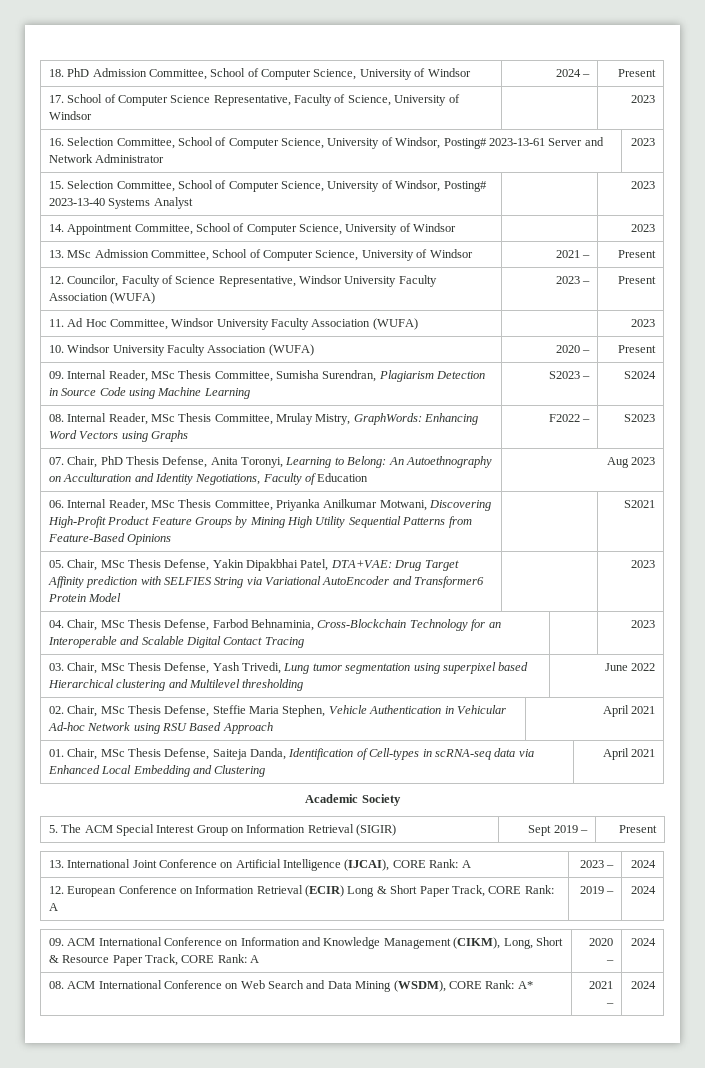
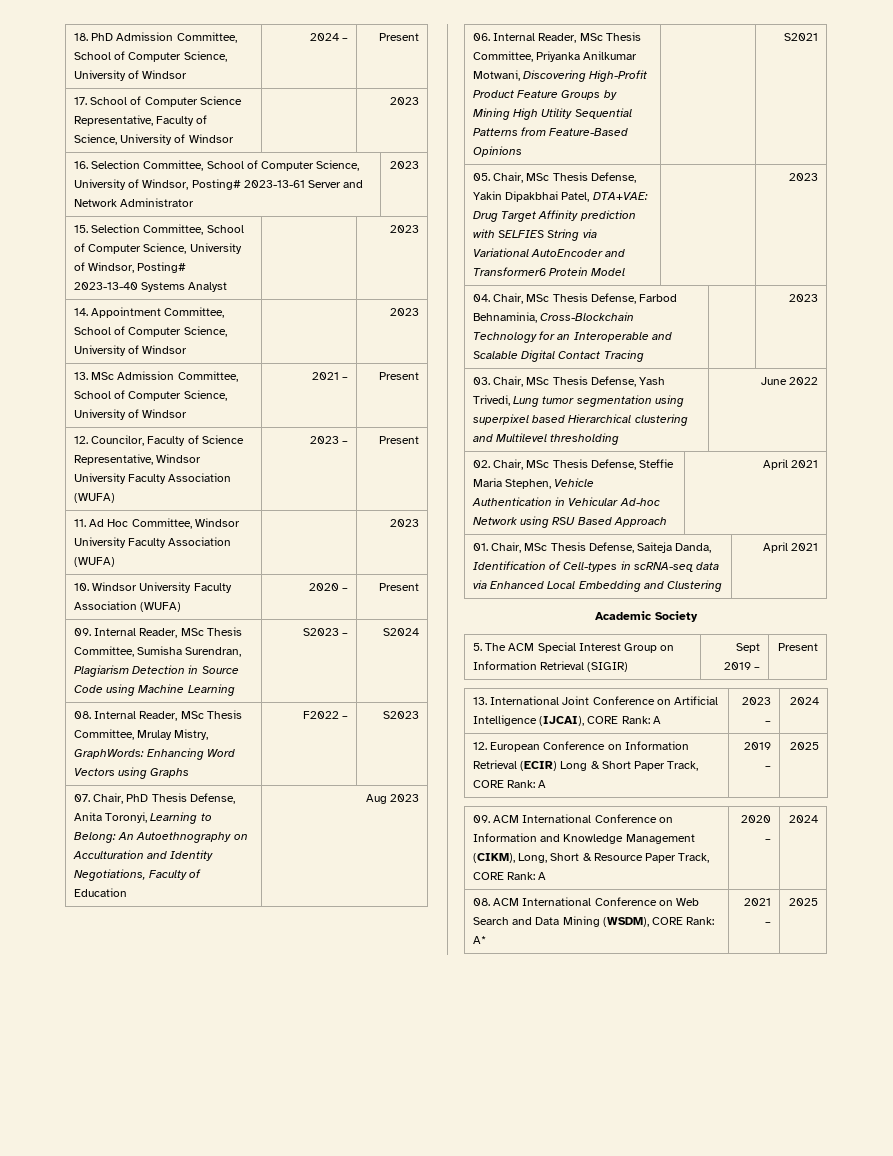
[631,886,657,894] 2024 -> [790,742,820,750] 2025
[631,981,657,989] 2024 -> [789,898,819,906] 2025

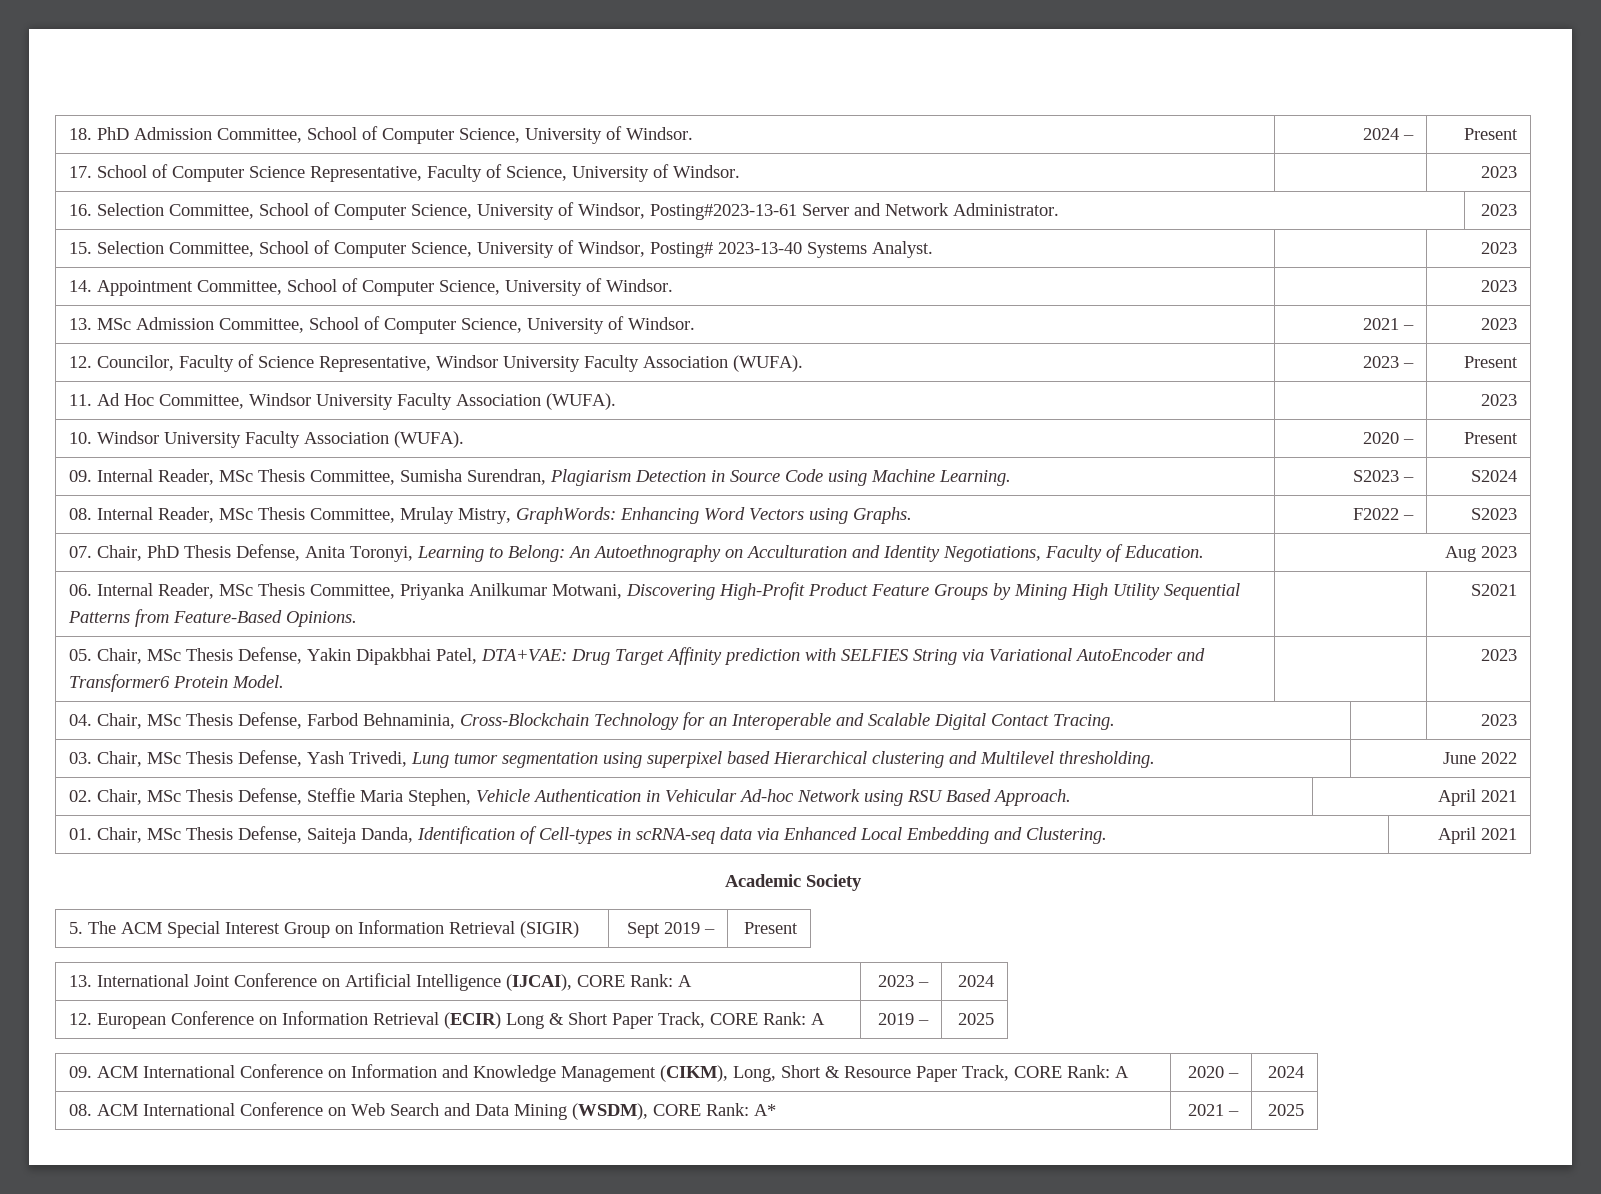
[142,70,188,79] Windsor -> [626,127,694,140] Windsor.
[188,134,234,143] Windsor -> [673,165,741,178] Windsor.
[191,179,305,190] Posting# 2023-13-61 -> [650,204,798,220] Posting#2023-13-61
[120,198,195,207] Administrator -> [953,203,1060,216] Administrator.
[188,282,228,292] Analyst -> [872,241,934,258] Analyst.
[142,345,188,354] Windsor -> [606,279,674,292] Windsor.
[142,409,188,418] [311,372,349,380] [379,372,420,380] Windsor | 2021 – | Present -> [628,317,696,330] [1362,318,1414,330] [1480,318,1517,330] Windsor. | 2021 – | 2023
[73,493,115,503] (WUFA) -> [733,355,804,372] (WUFA).
[73,557,115,567] (WUFA) -> [546,393,617,410] (WUFA).
[140,602,182,612] (WUFA) -> [394,431,465,448] (WUFA).
[187,684,235,696] Learning -> [939,470,1012,486] Learning.
[150,768,190,778] Graphs -> [853,507,913,524] Graphs.
[73,888,127,897] Education -> [1124,545,1205,558] Education.
[472,146,522,157] Opinions -> [286,611,358,627] Opinions.
[591,268,626,276] Model -> [232,675,285,688] Model.
[603,350,644,362] Tracing -> [1053,714,1116,730] Tracing.
[550,433,620,445] thresholding -> [1059,751,1156,768] thresholding.
[613,517,667,527] Approach -> [993,789,1072,806] Approach.
[667,580,723,592] Clustering -> [1026,827,1108,844] Clustering.

